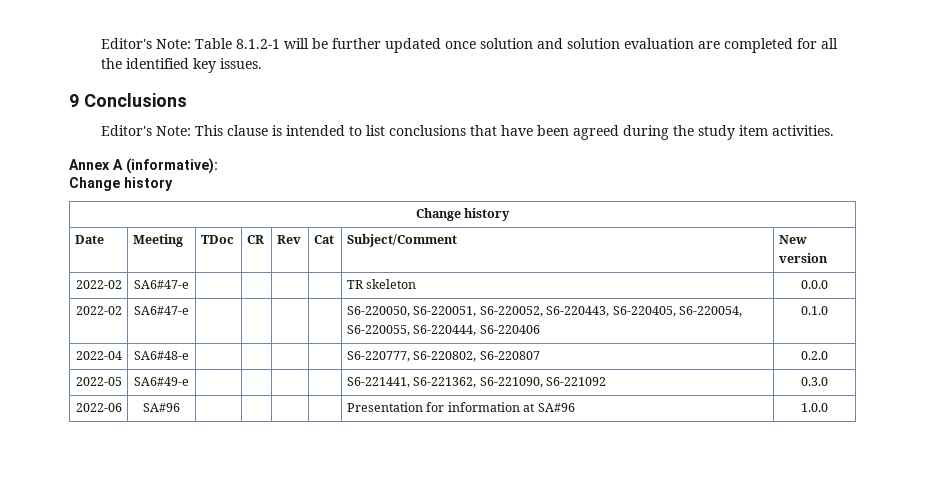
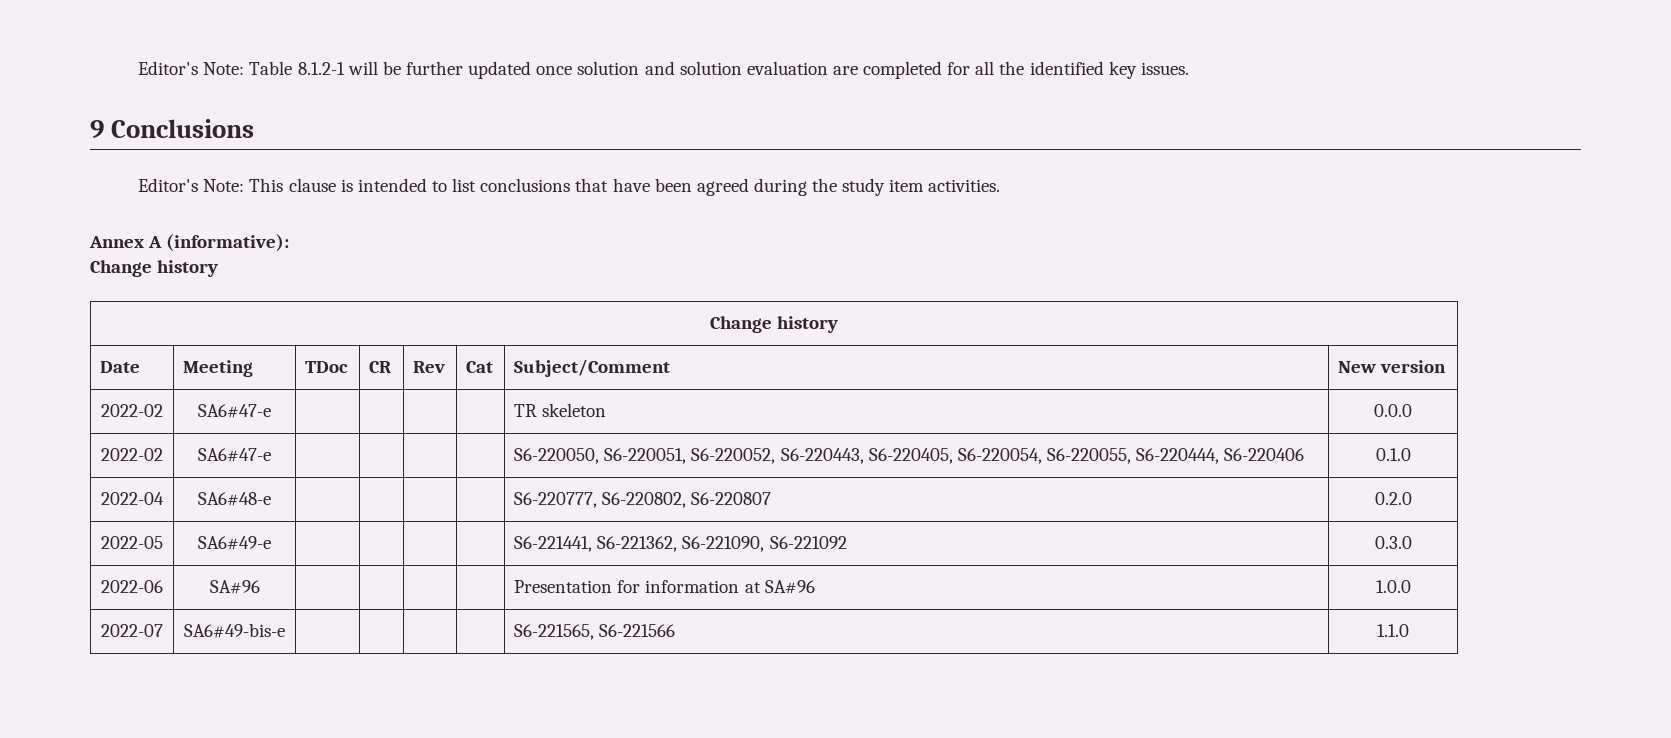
(828, 407) none -> [101,624,163,637] [184,623,285,638] [514,624,676,640] [1377,624,1409,637] // 2022-07 | SA6#49-bis-e | | | | | S6-221565, S6-221566 | 1.1.0

